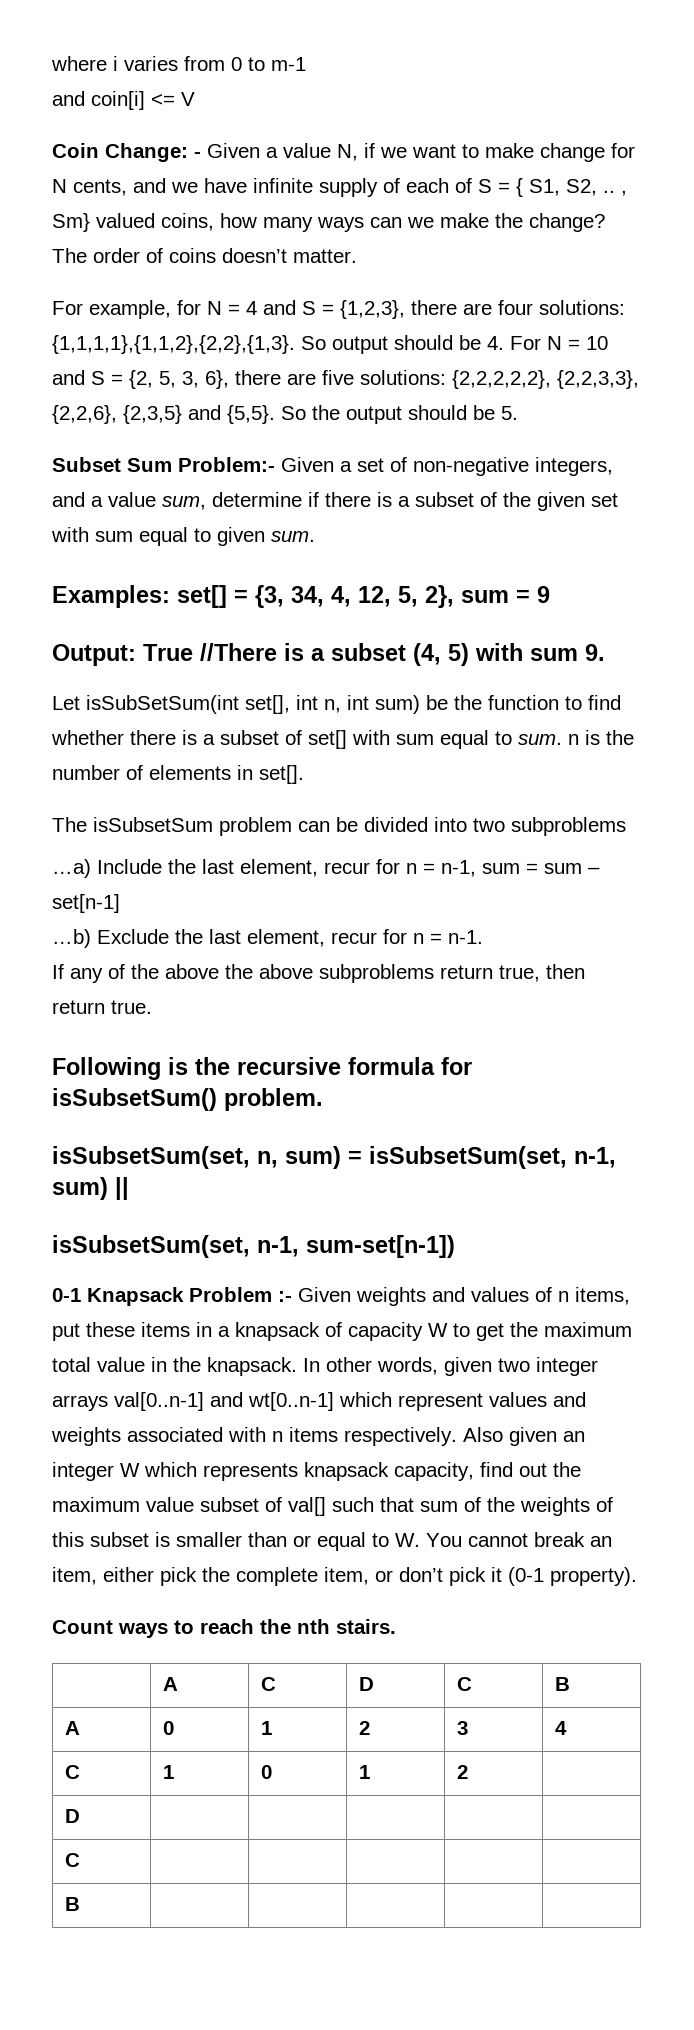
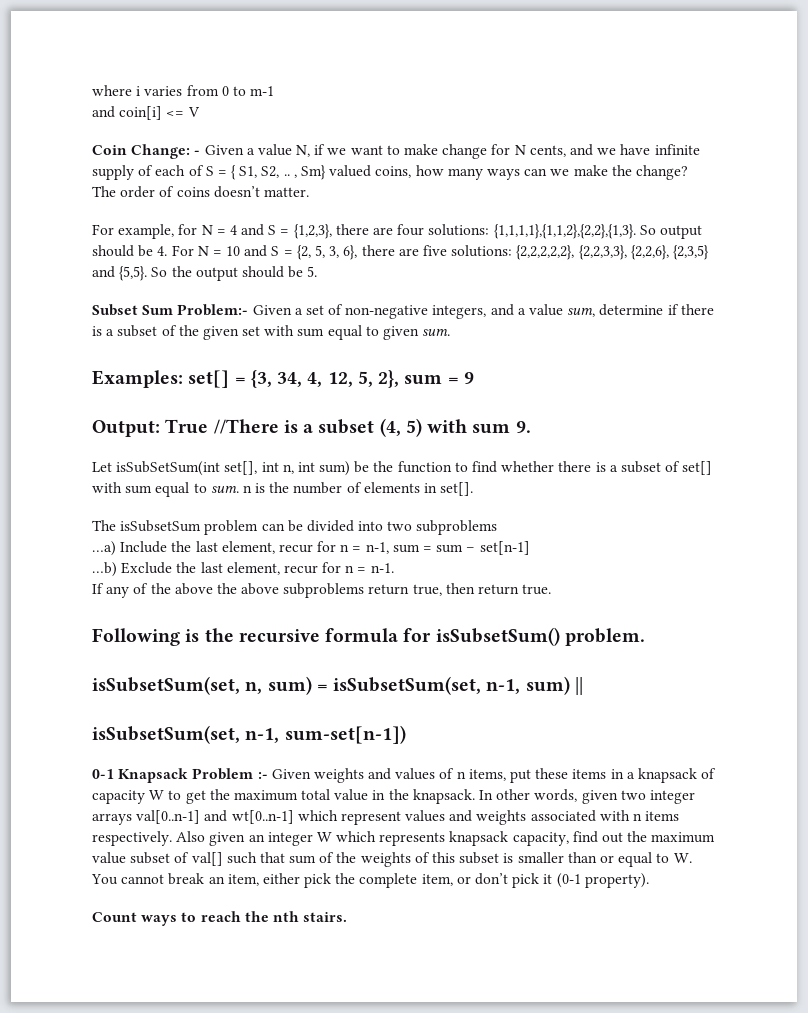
[162,1677,178,1691] [260,1677,276,1691] [358,1677,374,1691] [456,1677,472,1691] [554,1677,570,1691] [64,1721,80,1735] [162,1721,174,1735] [260,1721,272,1735] [358,1721,370,1735] [456,1721,468,1735] [554,1721,567,1735] [64,1765,80,1779] [162,1765,174,1779] [260,1765,272,1779] [358,1765,370,1779] [456,1765,468,1779] [64,1809,80,1823] [64,1853,80,1867] [64,1897,80,1911] // | A | C | D | C | B // A | 0 | 1 | 2 | 3 | 4 // C | 1 | 0 | 1 | 2 | // D | | | | | // C | | | | | // B | | | | | -> (348, 917) none

